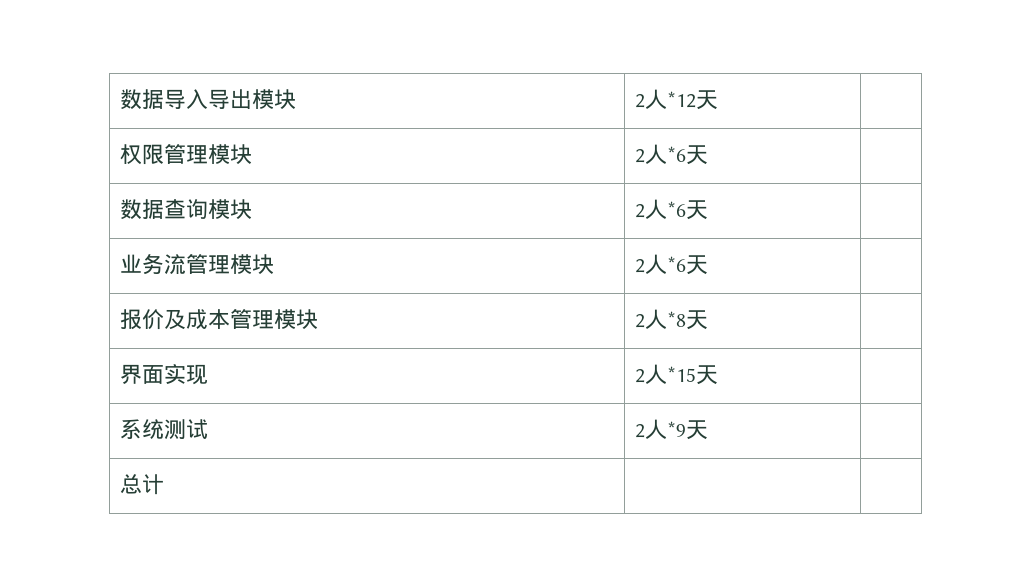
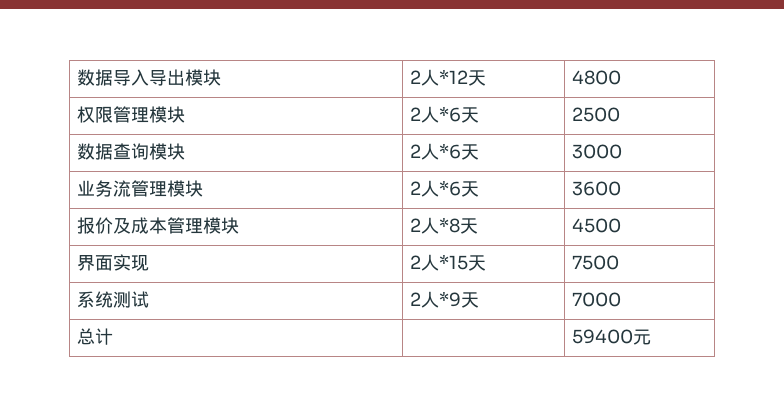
(719, 100) none -> [572,70,622,85] 4800
(709, 155) none -> [572,107,621,122] 2500
(709, 210) none -> [572,144,623,159] 3000
(709, 265) none -> [572,181,622,196] 3600
(709, 320) none -> [572,218,622,233] 4500
(719, 375) none -> [572,255,620,270] 7500
(709, 430) none -> [572,292,622,307] 7000
(165, 484) none -> [572,329,652,345] 59400元

